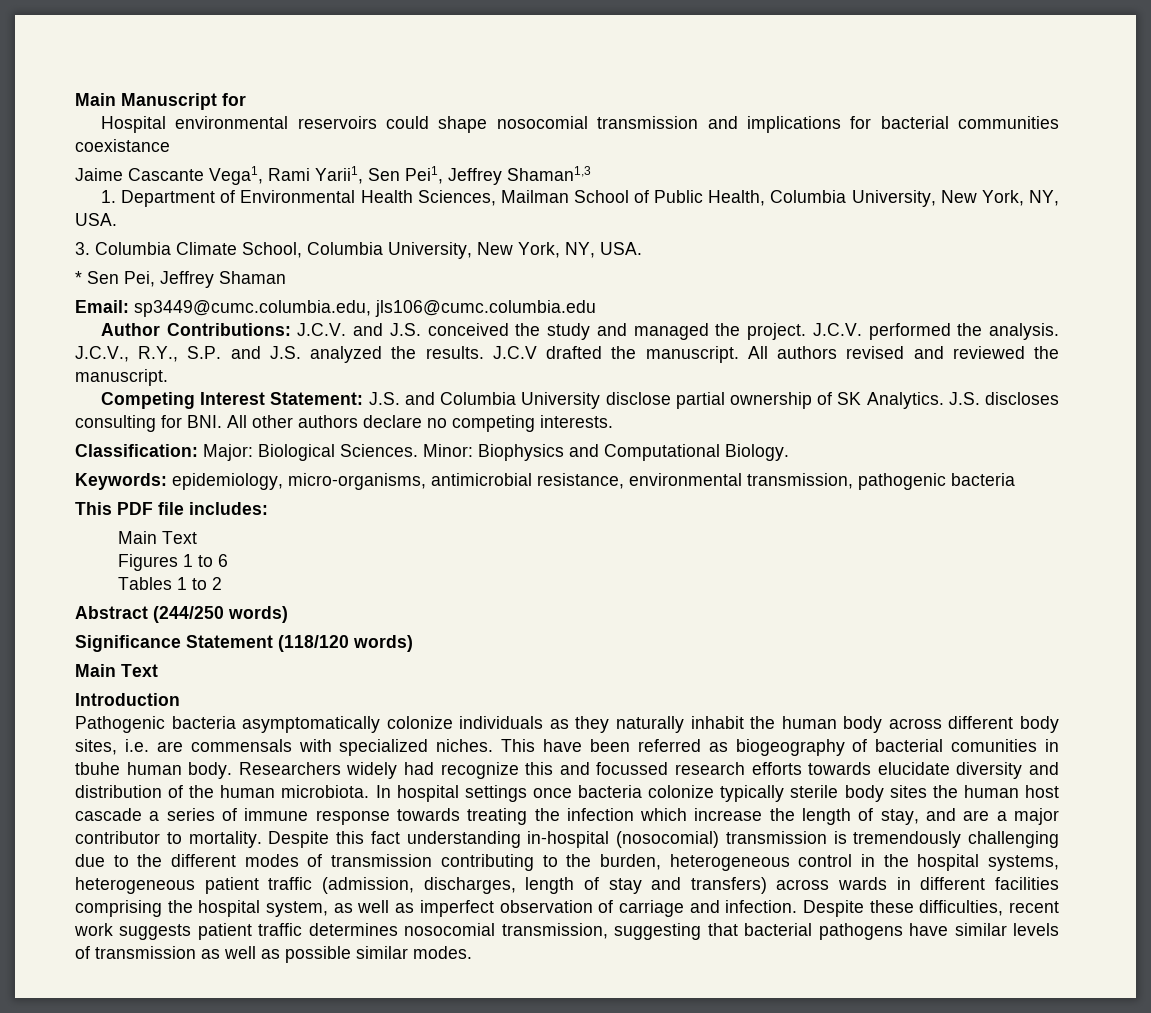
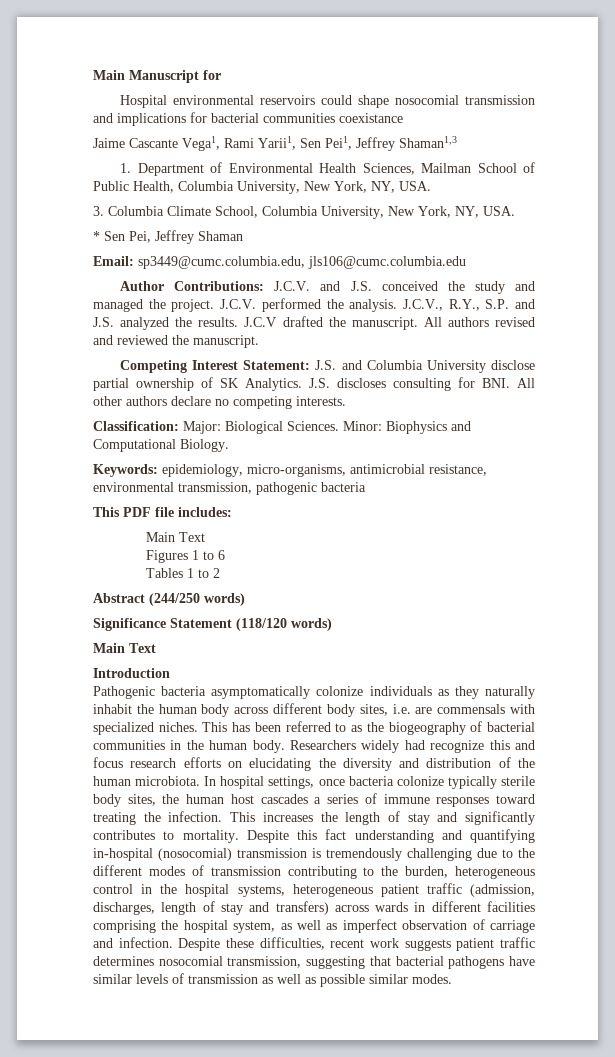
[543,739,582,752] have -> [232,722,251,732] has
[708,739,1059,756] [75,762,120,775] as biogeography of bacterial comunities in tbuhe -> [335,721,535,735] [93,740,204,750] to as the biogeography of bacterial communities in the
[596,762,669,775] focussed -> [93,757,123,768] focus
[808,762,950,775] towards elucidate -> [227,758,336,771] on elucidating the
[464,785,527,802] settings -> [268,776,315,789] settings,
[889,785,927,798] sites -> [127,794,156,806] sites,
[75,808,142,821] cascade -> [260,794,308,804] cascades
[315,808,1059,825] [75,831,160,844] response towards treating the infection which increase the length of stay, and are a major contributor -> [436,794,535,807] [93,811,535,825] [93,830,155,840] responses toward treating the infection. This increases the length of stay and significantly contributes
(521, 839) none -> [441,829,535,843] and quantifying

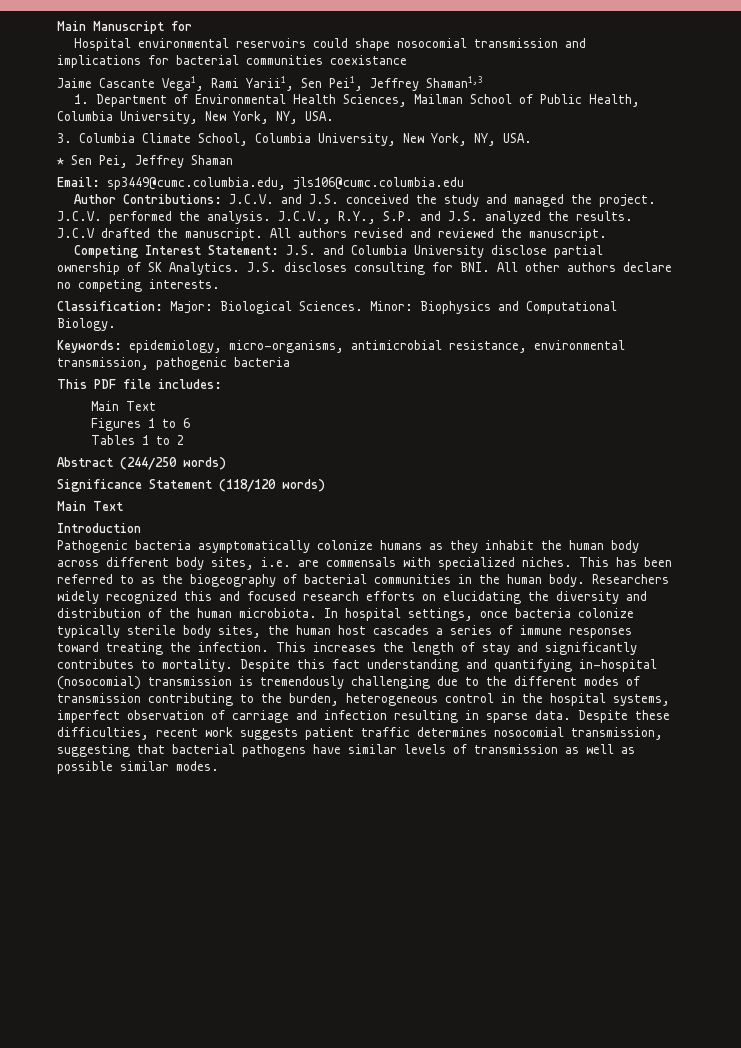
[369,686,432,696] individuals -> [380,540,422,550] humans
[485,686,536,699] naturally -> (478, 546) none
[404,740,485,753] had recognize -> [106,591,177,604] recognized
[93,757,123,768] focus -> [247,591,296,601] focused
[292,883,535,897] [93,901,535,915] [93,920,338,933] heterogeneous patient traffic (admission, discharges, length of stay and transfers) across wards in different facilities comprising the hospital system, as well as -> (670, 700) none
[118,937,173,948] infection. -> [324,710,571,723] infection resulting in sparse data.

